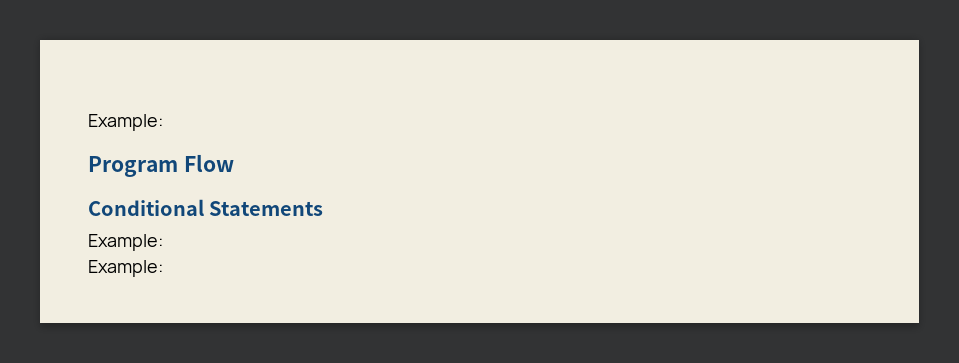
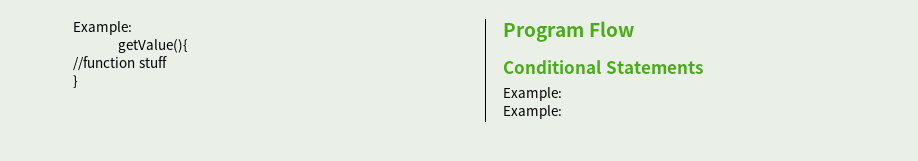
[88,114,163,131] Example: -> [73,21,132,35] [118,39,189,53] [73,56,167,71] [73,75,78,88] Example: // getValue(){ // //function stuff // }

